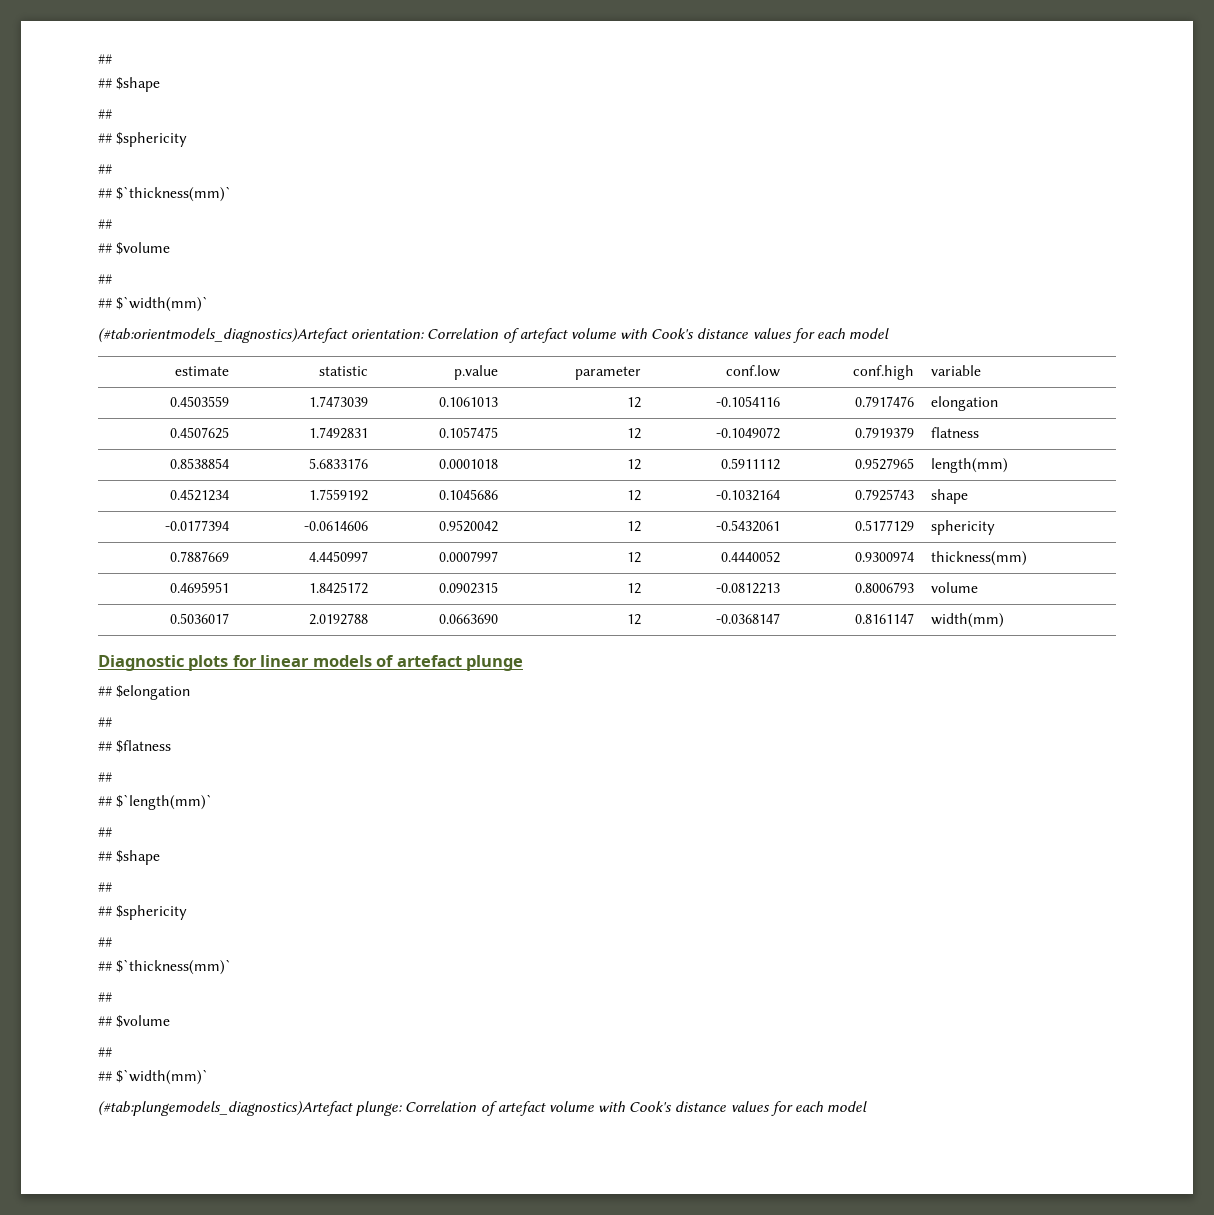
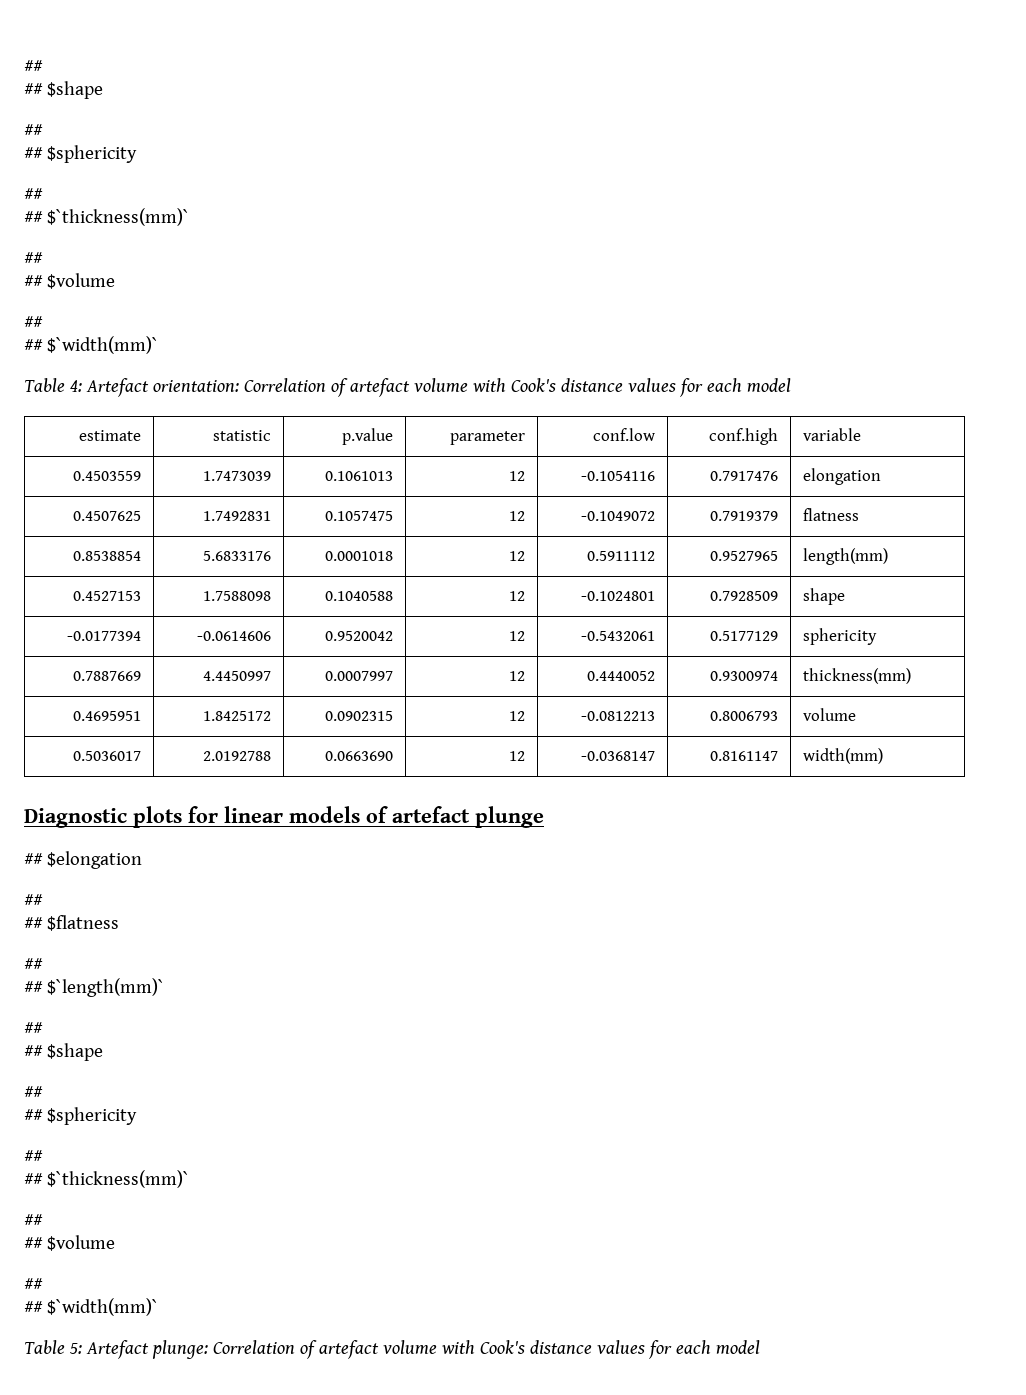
[98,328,348,343] (#tab:orientmodels_diagnostics)Artefact -> [24,378,149,397] Table 4: Artefact
[169,489,229,501] [308,489,368,501] [438,489,498,500] [626,490,641,501] [715,490,780,501] [854,489,914,501] 0.4521234 | 1.7559192 | 0.1045686 | 12 | -0.1032164 | 0.7925743 -> [72,591,141,601] [202,591,271,601] [324,591,393,601] [508,591,525,601] [580,591,655,601] [709,591,778,601] 0.4527153 | 1.7588098 | 0.1040588 | 12 | -0.1024801 | 0.7928509
[98,1101,353,1116] (#tab:plungemodels_diagnostics)Artefact -> [24,1340,149,1359] Table 5: Artefact

